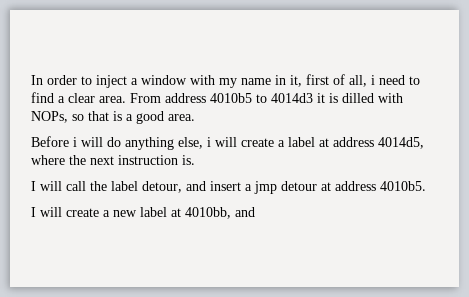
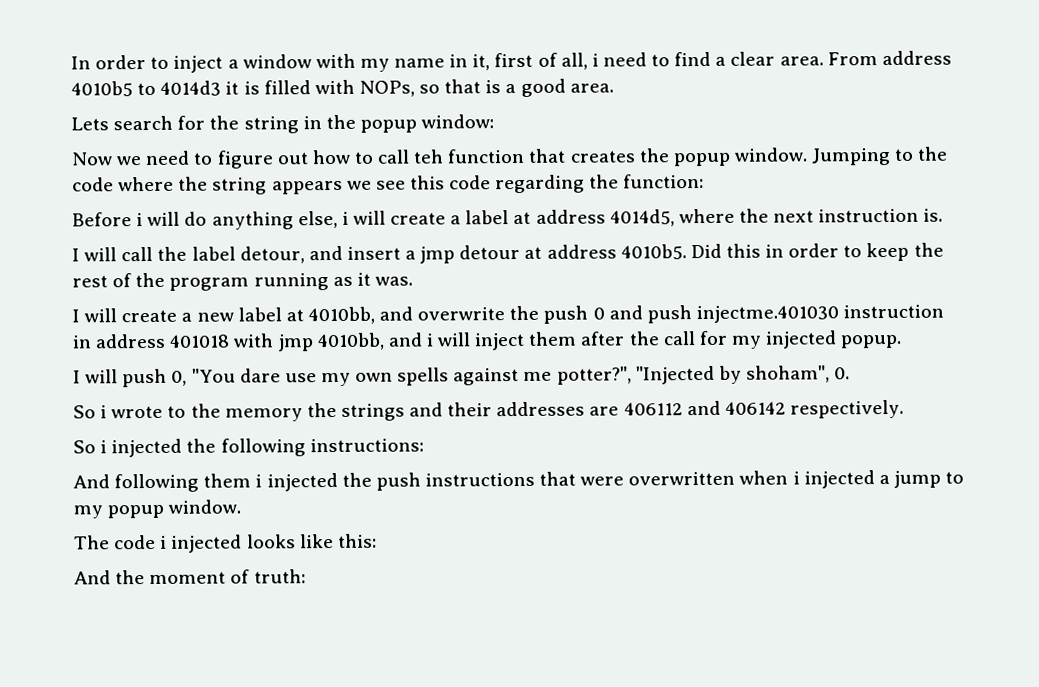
[342,93,374,103] dilled -> [263,80,311,95] filled
(195, 117) none -> [71,114,495,134] [71,146,949,169] [72,173,705,195] // Lets search for the string in the popup window: // Now we need to figure out how to call teh function that creates the popup window. Jumping to the code where the string appears we see this code regarding the function:
(426, 186) none -> [690,242,944,262] [72,272,413,291] Did this in order to keep the rest of the program running as it was.
(255, 212) none -> [417,304,945,324] [72,330,903,352] [73,365,851,388] [73,399,904,422] [73,438,424,458] [73,470,965,493] [73,499,242,519] [74,533,377,553] [74,569,306,585] overwrite the push 0 and push injectme.401030 instruction in address 401018 with jmp 4010bb, and i will inject them after the call for my injected popup. // I will push 0, "You dare use my own spells against me potter?", "Injected by shoham", 0. // So i wrote to the memory the strings and their addresses are 406112 and 406142 respectively. // So i injected the following instructions: // And following them i injected the push instructions that were overwritten when i injected a jump to my popup window. // The code i injected looks like this: // And the moment of truth:

